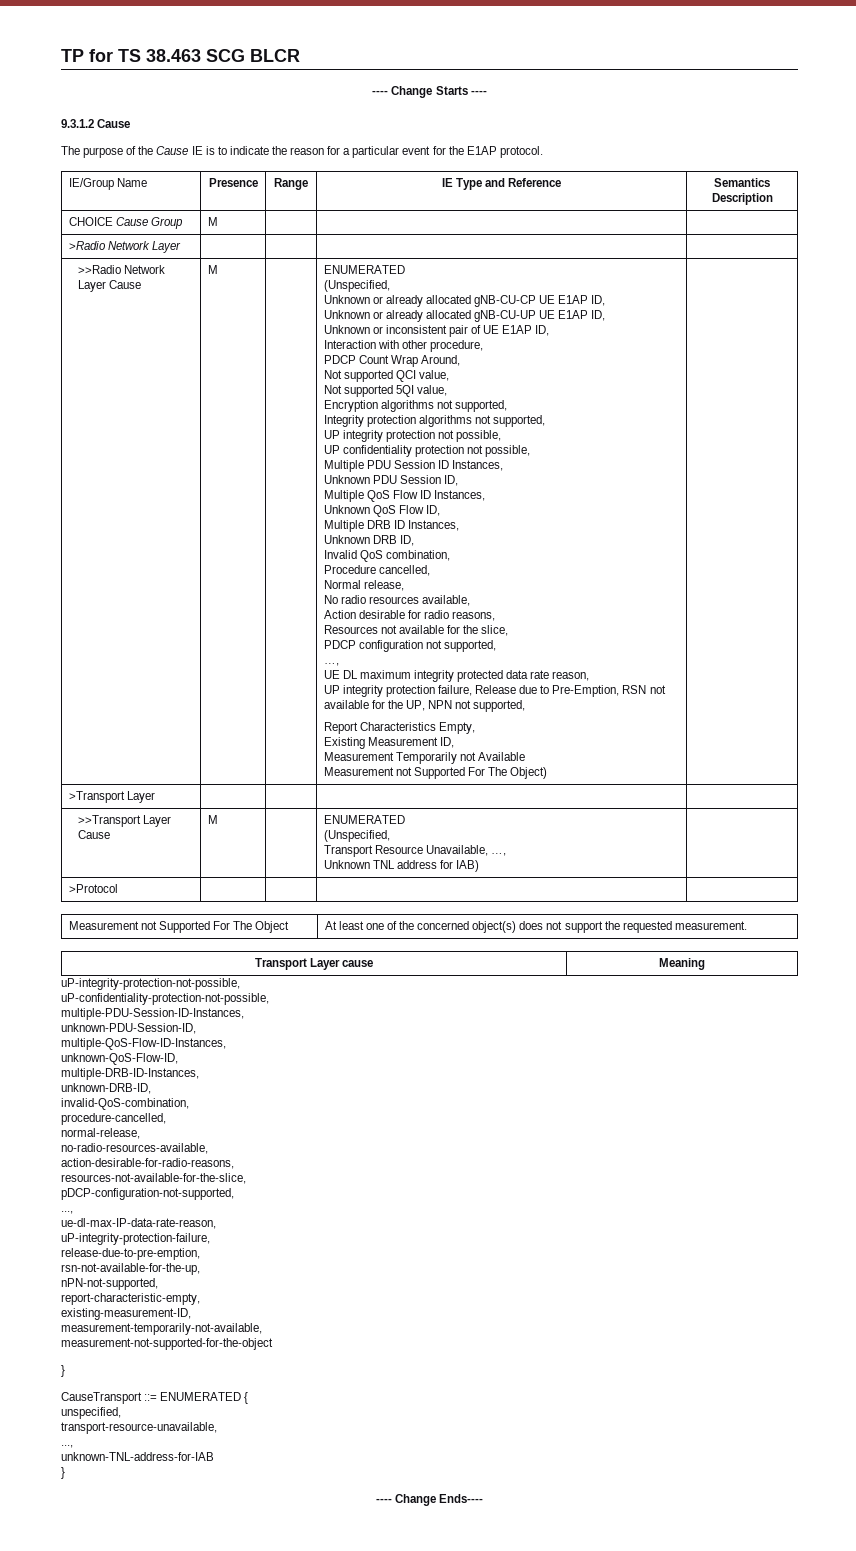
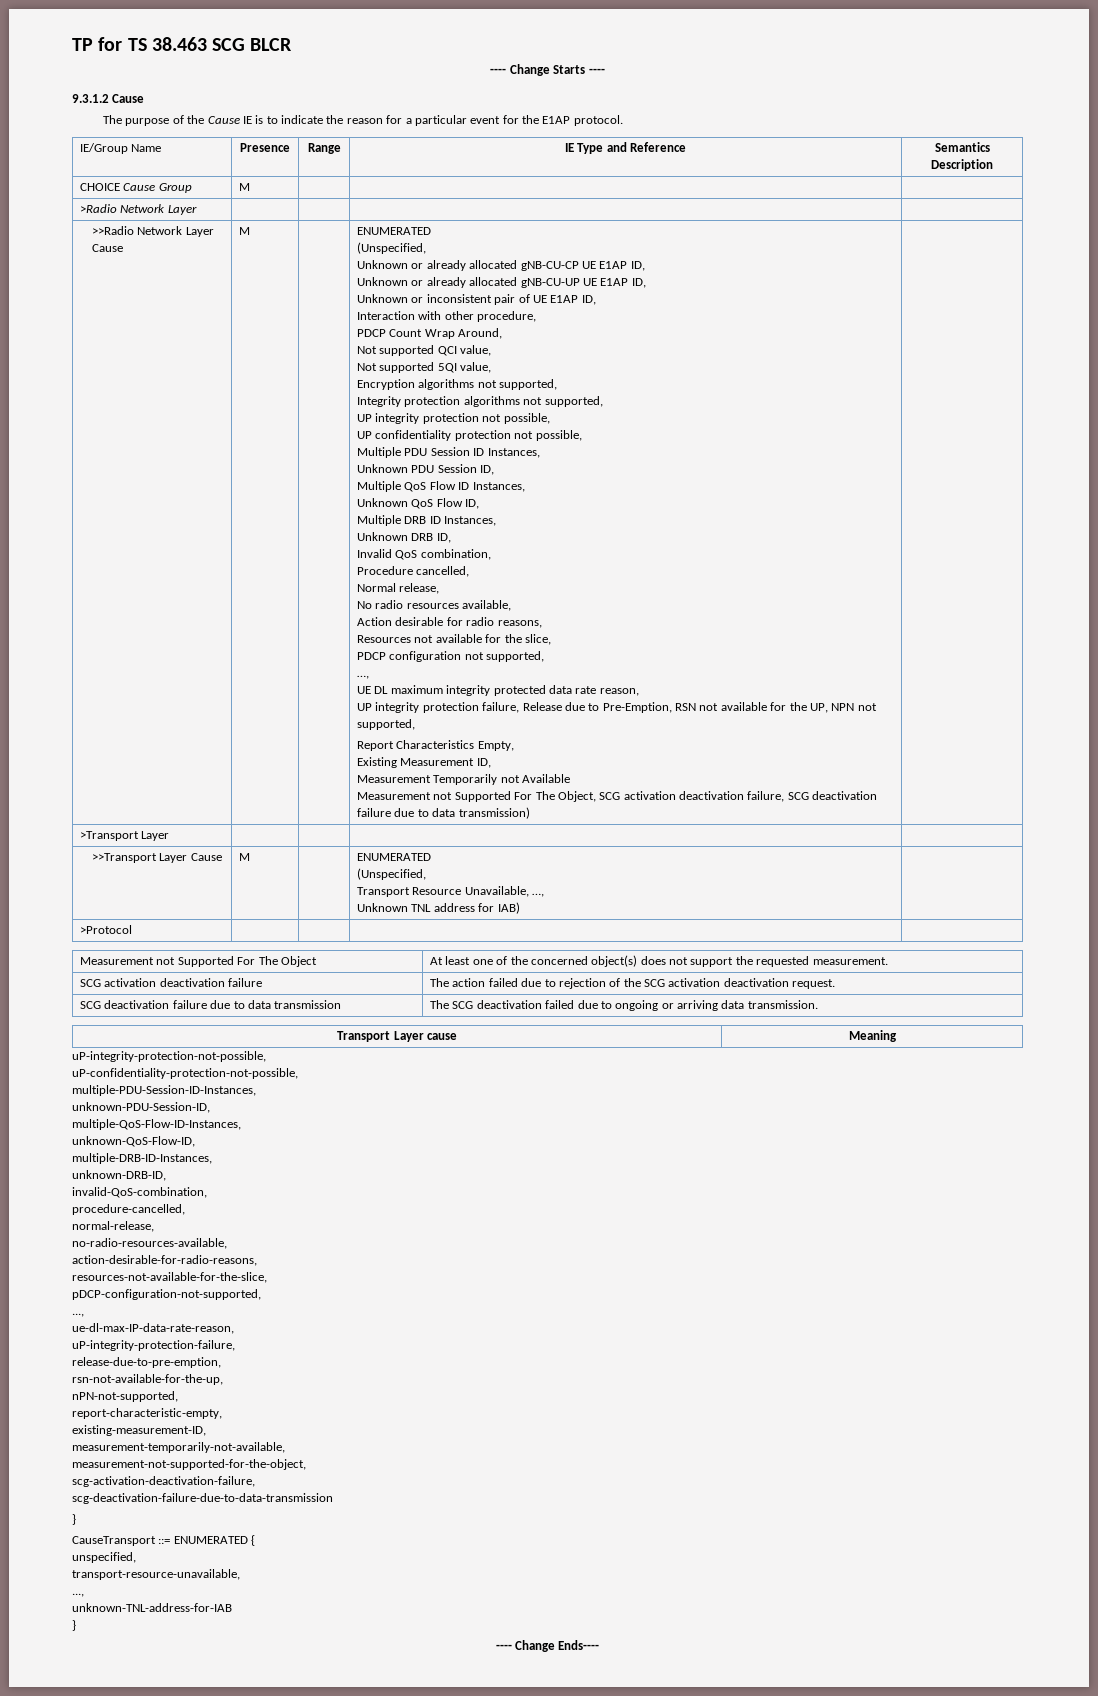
[510,767,548,779] Object) -> [557,791,878,802] [357,807,530,819] Object, SCG activation deactivation failure, SCG deactivation failure due to data transmission)
(747, 925) none -> [80,978,263,987] [430,978,836,989] [80,1000,342,1009] [430,1000,818,1011] // SCG activation deactivation failure | The action failed due to rejection of the SCG activation deactivation request. // SCG deactivation failure due to data transmission | The SCG deactivation failed due to ongoing or arriving data transmission.
[61,1338,273,1350] measurement-not-supported-for-the-object -> [72,1459,306,1470] [72,1476,255,1487] [72,1493,333,1504] measurement-not-supported-for-the-object, // scg-activation-deactivation-failure, // scg-deactivation-failure-due-to-data-transmission

